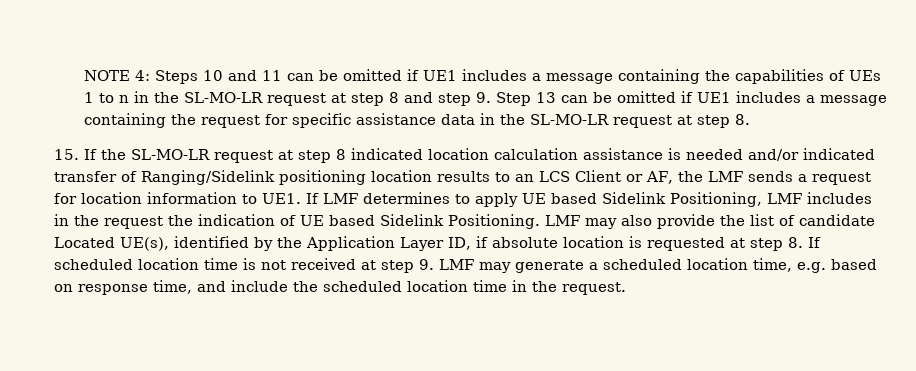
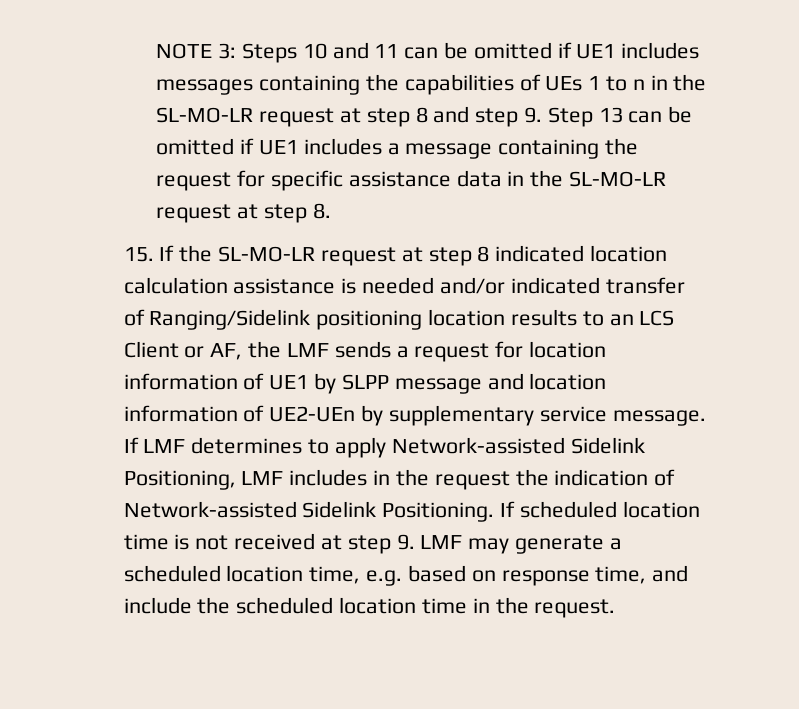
[134,70,150,81] 4: -> [218,43,237,59] 3:
[531,73,613,84] a message -> [156,79,254,95] messages
[242,193,302,204] to UE1. -> [243,373,607,394] [123,405,706,426] of UE1 by SLPP message and location information of UE2-UEn by supplementary service message.
[522,193,598,204] UE based -> [391,437,565,454] Network-assisted
[300,214,876,229] [54,236,804,251] UE based Sidelink Positioning. LMF may also provide the list of candidate Located UE(s), identified by the Application Layer ID, if absolute location is requested at step 8. -> [123,501,495,522] Network-assisted Sidelink Positioning.

